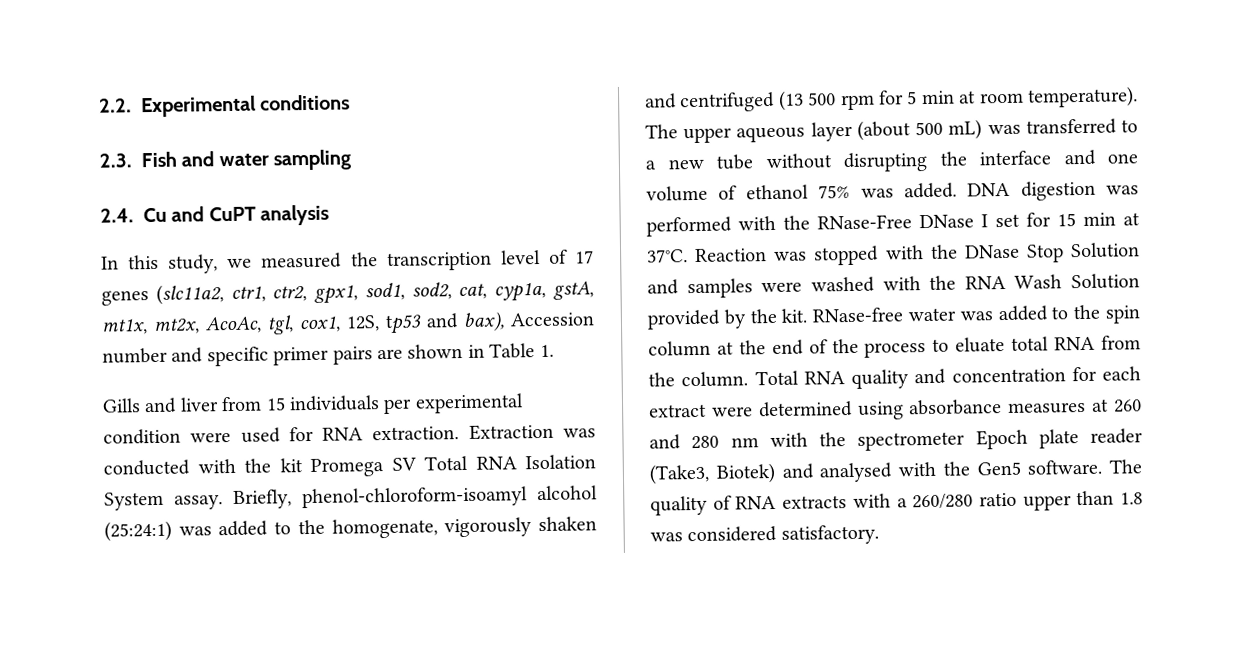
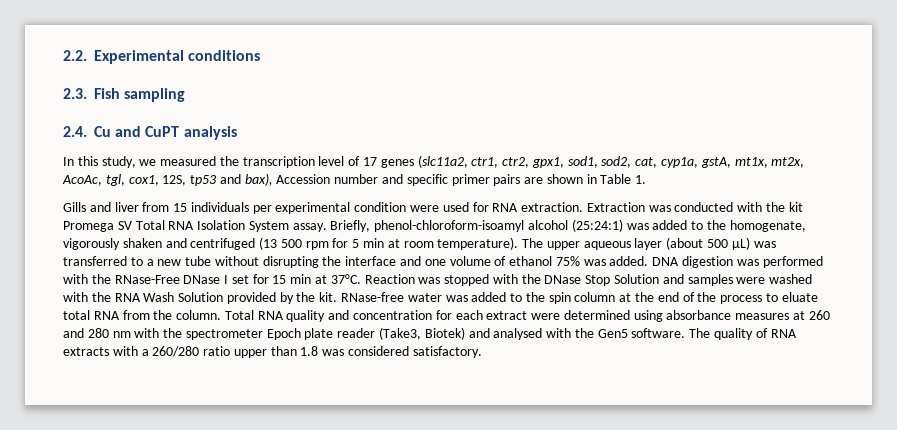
[181,151,269,167] and water -> (120, 93) none
[948,119,983,140] mL) -> [731,237,750,250] µL)

